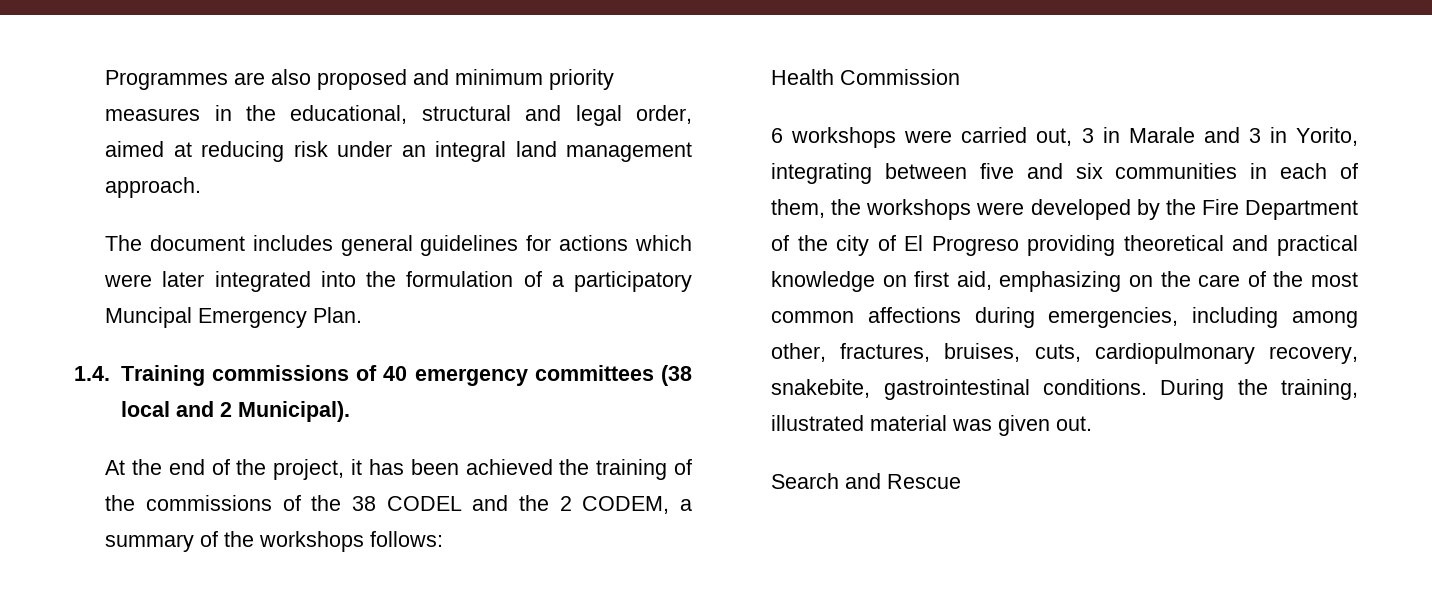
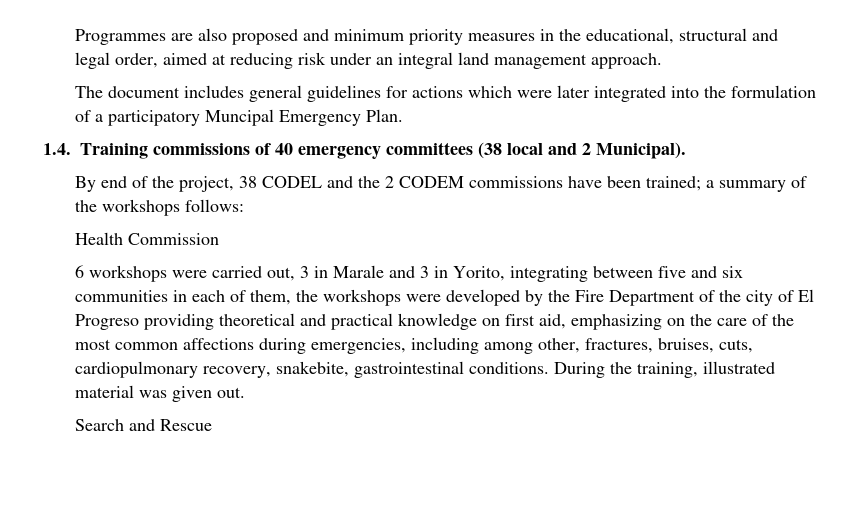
[105,459,162,475] At the -> [74,176,96,192] By
[351,459,693,480] [105,495,342,511] it has been achieved the training of the commissions of the -> (234, 184) none
[582,496,670,514] CODEM, -> [398,176,701,191] CODEM commissions have been trained;

